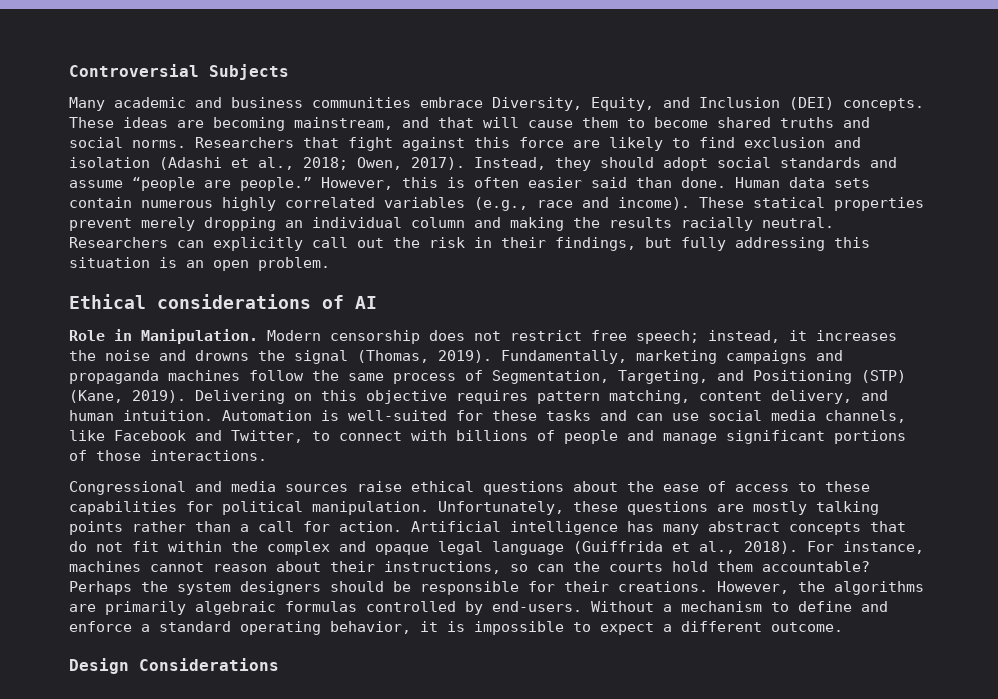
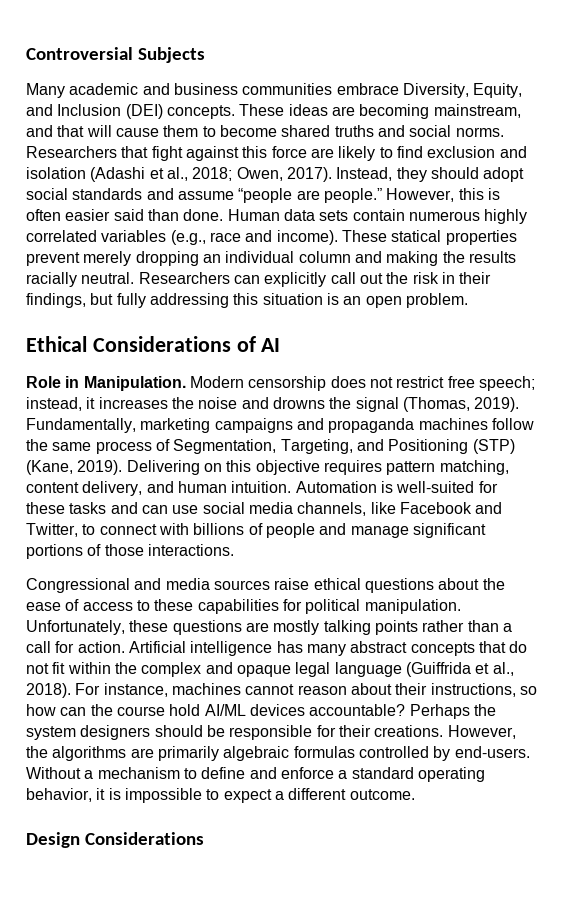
[157,294,311,309] considerations -> [92,336,231,352] Considerations
(528, 568) none -> [26,704,56,716] how
[609,561,753,572] courts hold them -> [116,704,305,716] course hold AI/ML devices

